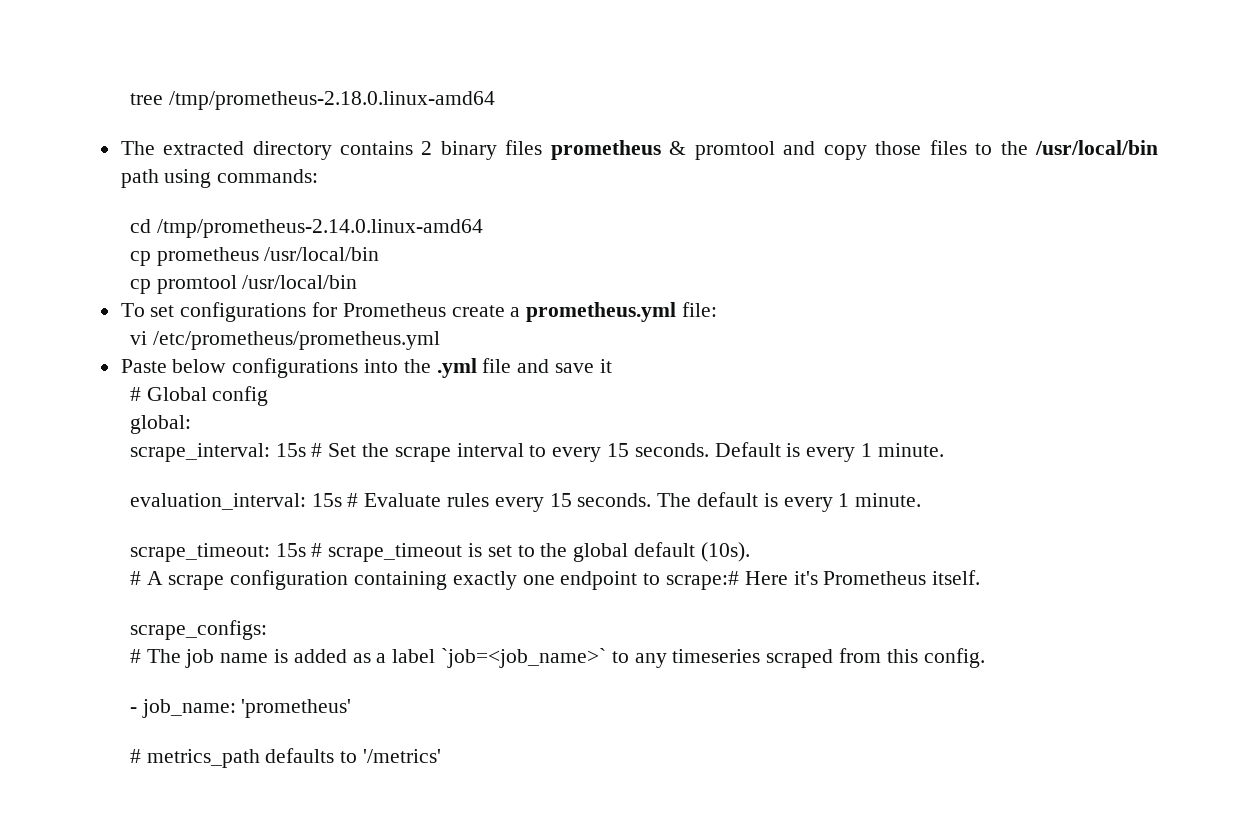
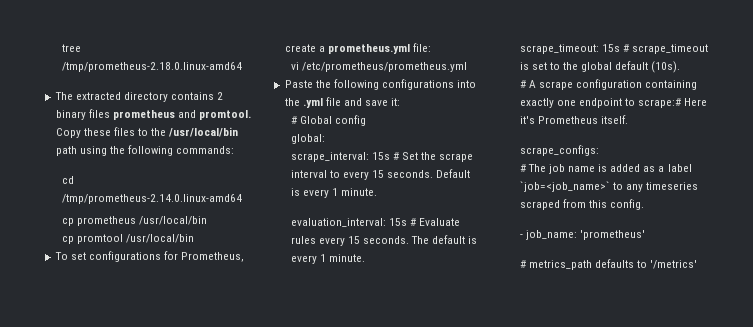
[669,141,922,160] & promtool and copy those -> [177,110,252,120] [55,128,111,138] and promtool. Copy these
(212, 178) none -> [109,145,173,156] the following
[342,303,446,317] Prometheus -> [181,252,245,262] Prometheus,
[172,359,227,373] below -> [315,79,379,90] the following
[599,359,612,373] it -> [391,98,401,106] it:

